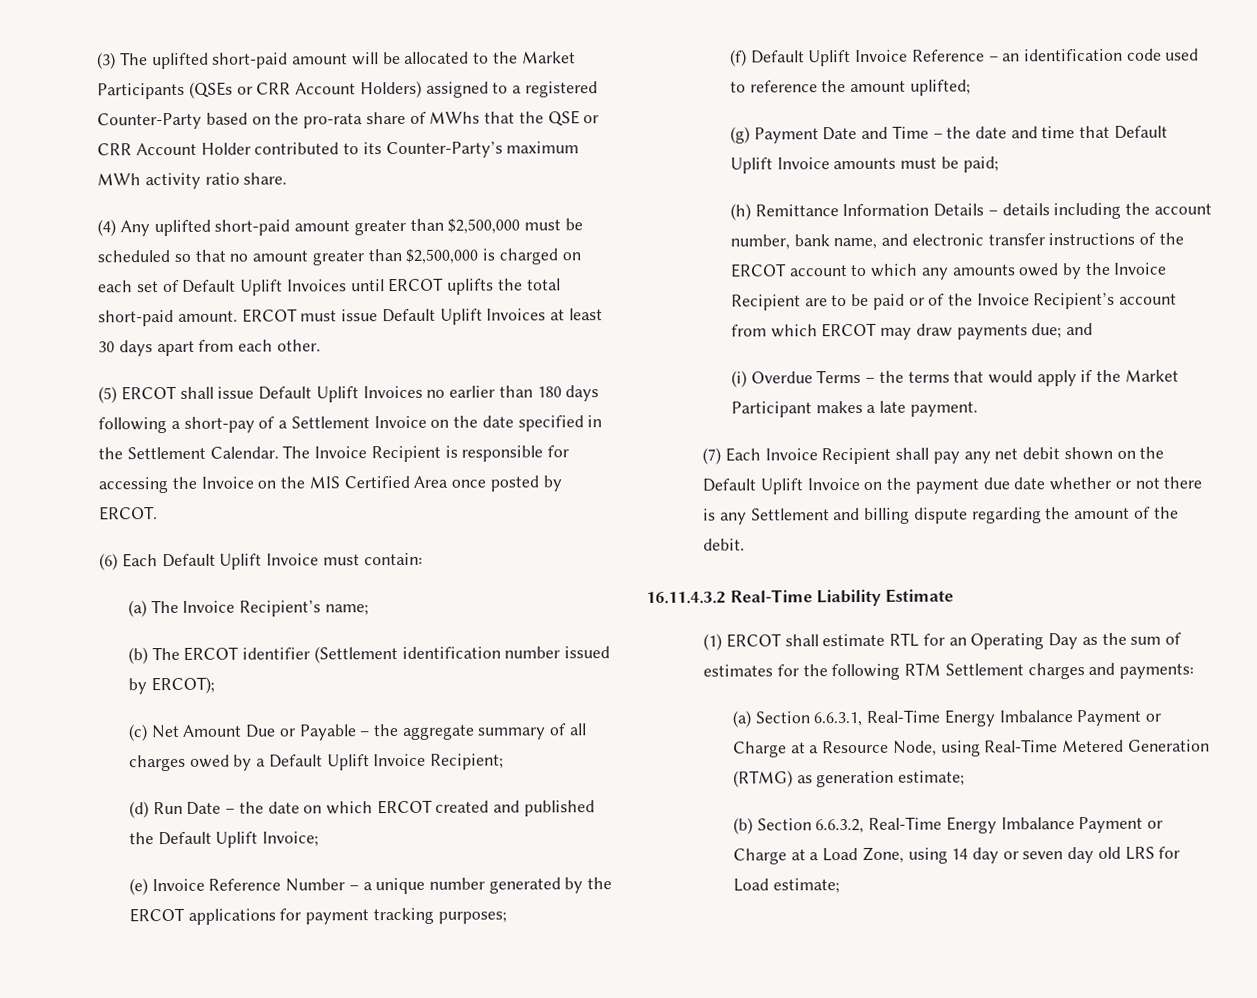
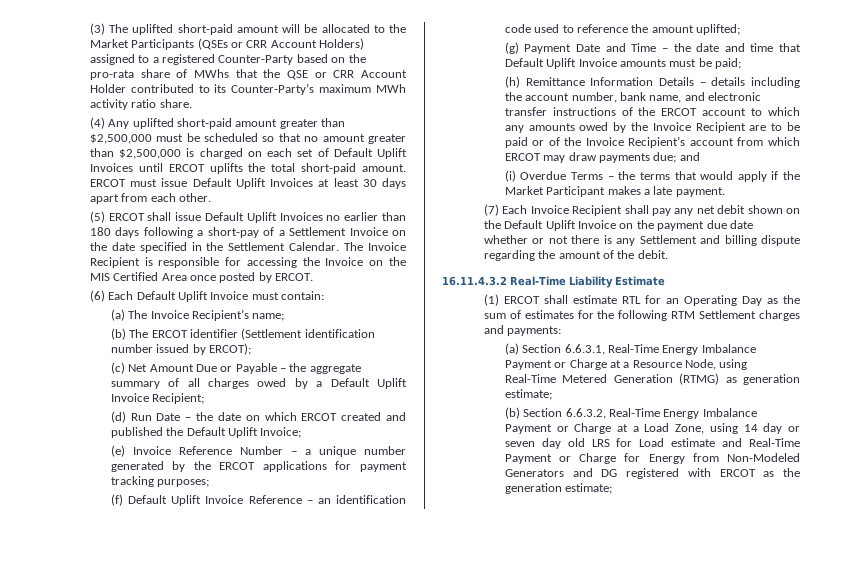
(769, 885) none -> [671,438,800,447] [504,453,800,464] [504,468,800,479] [504,483,562,494] estimate and Real-Time Payment or Charge for Energy from Non-Modeled Generators and DG registered with ERCOT as the generation

